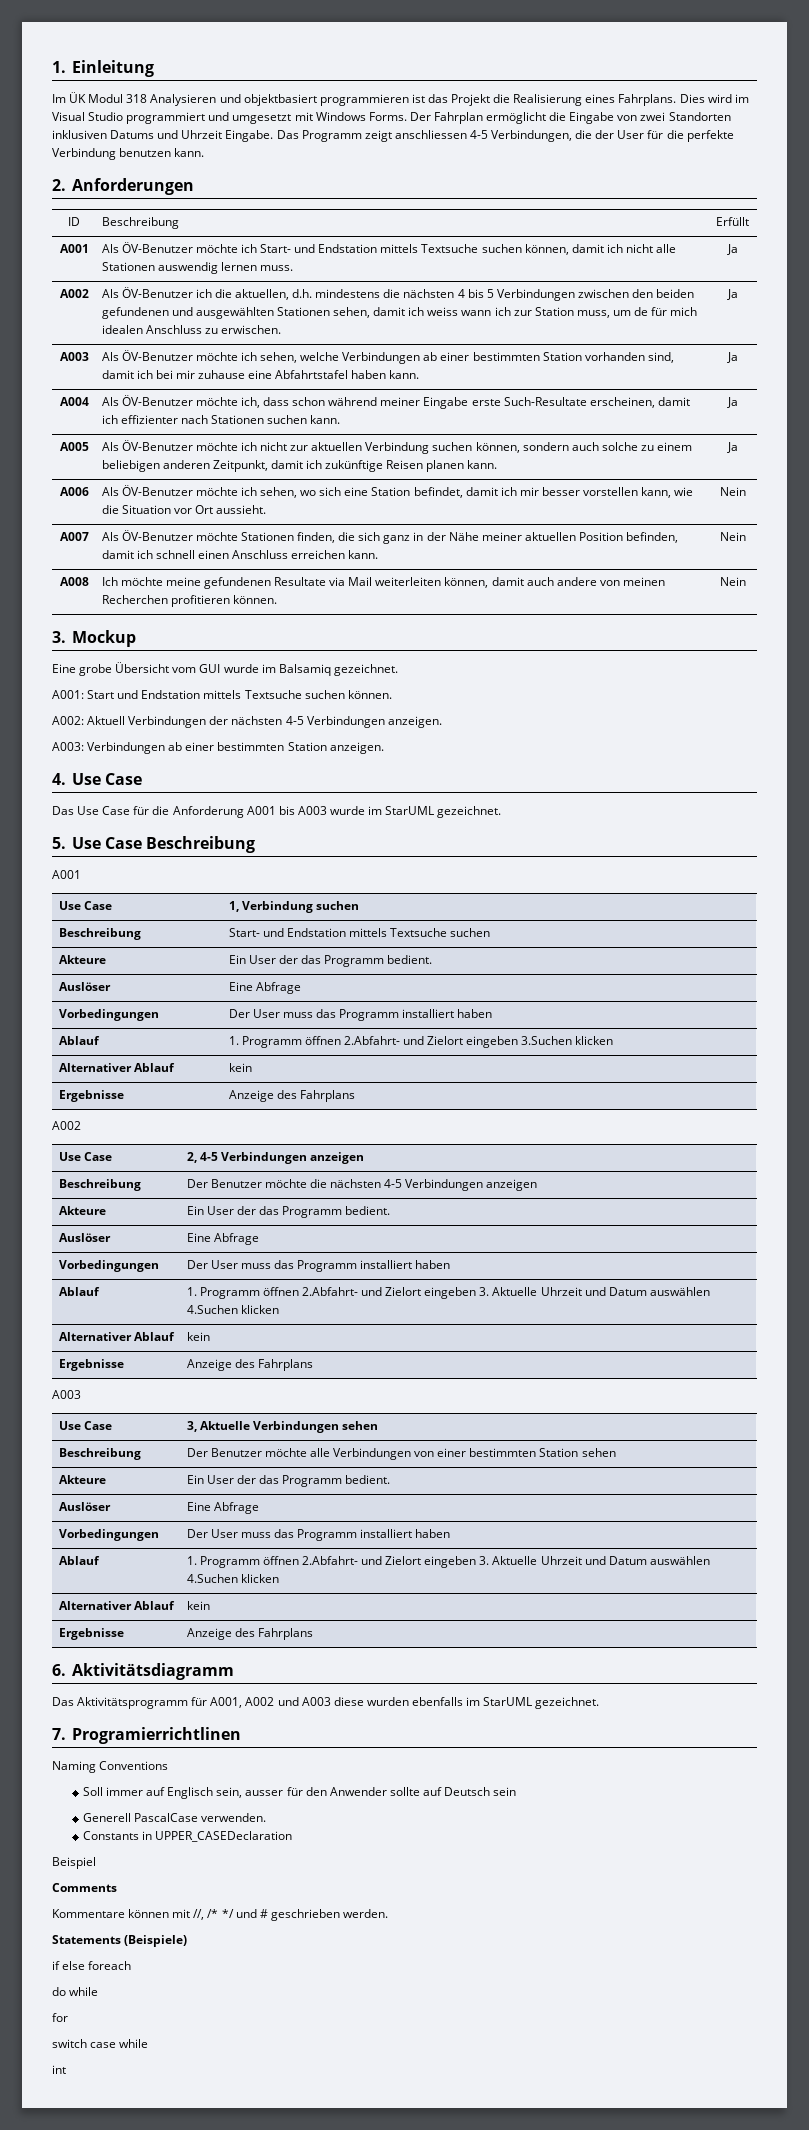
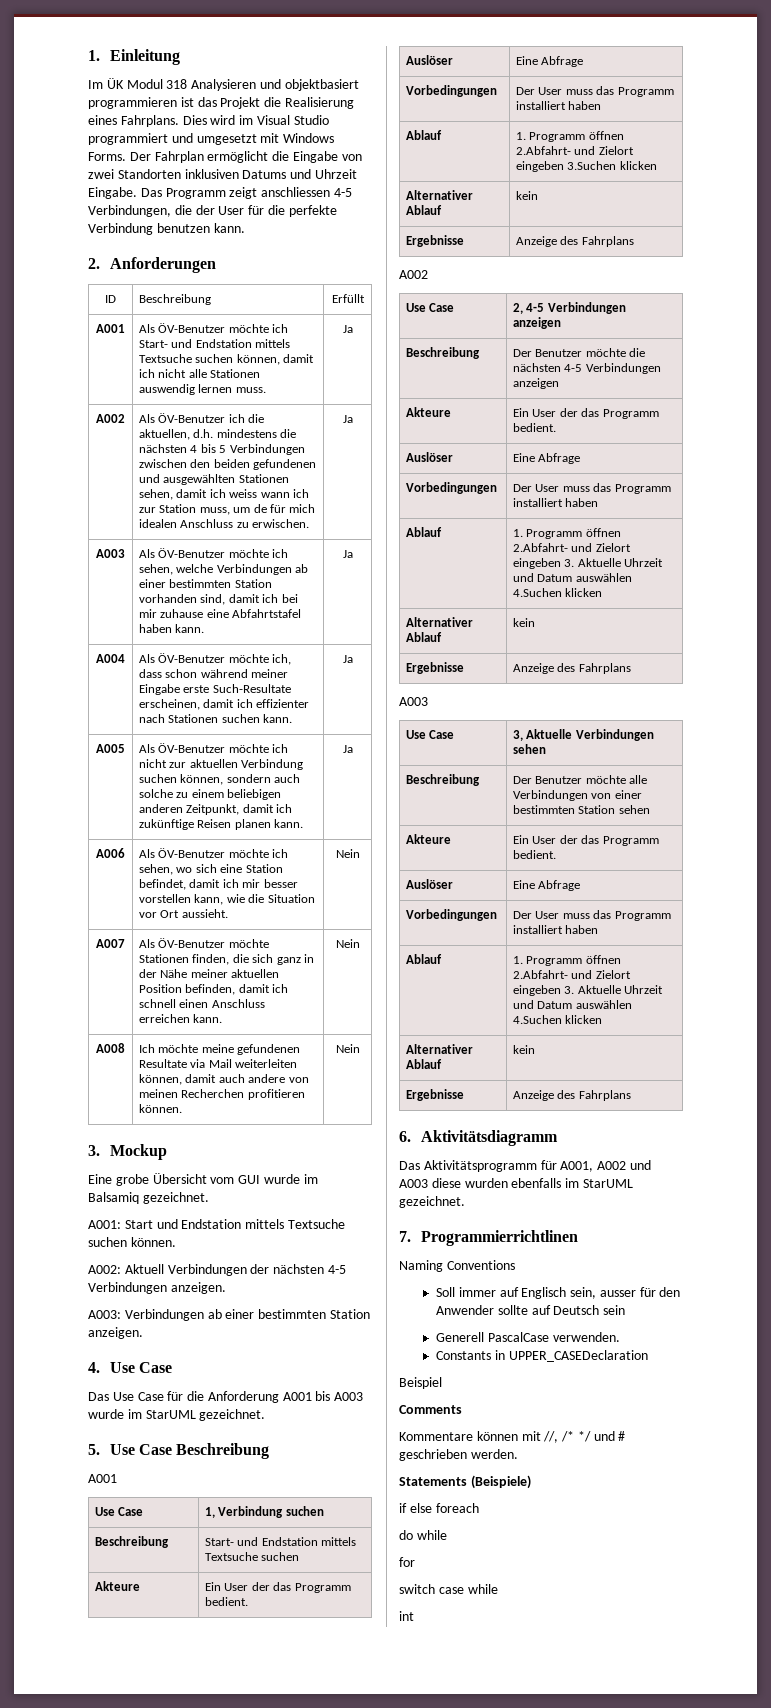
[71,1727,241,1744] Programierrichtlinen -> [420,1230,578,1246] Programmierrichtlinen

